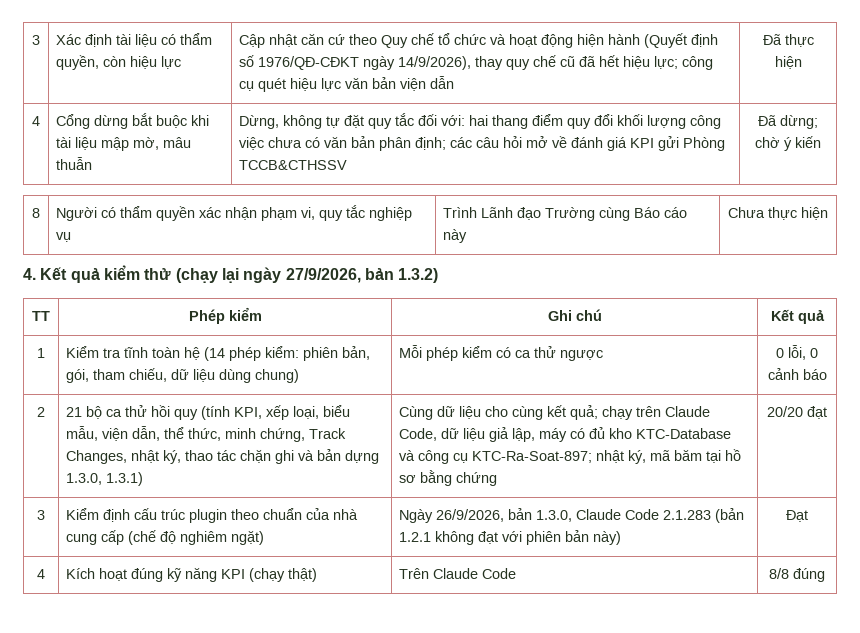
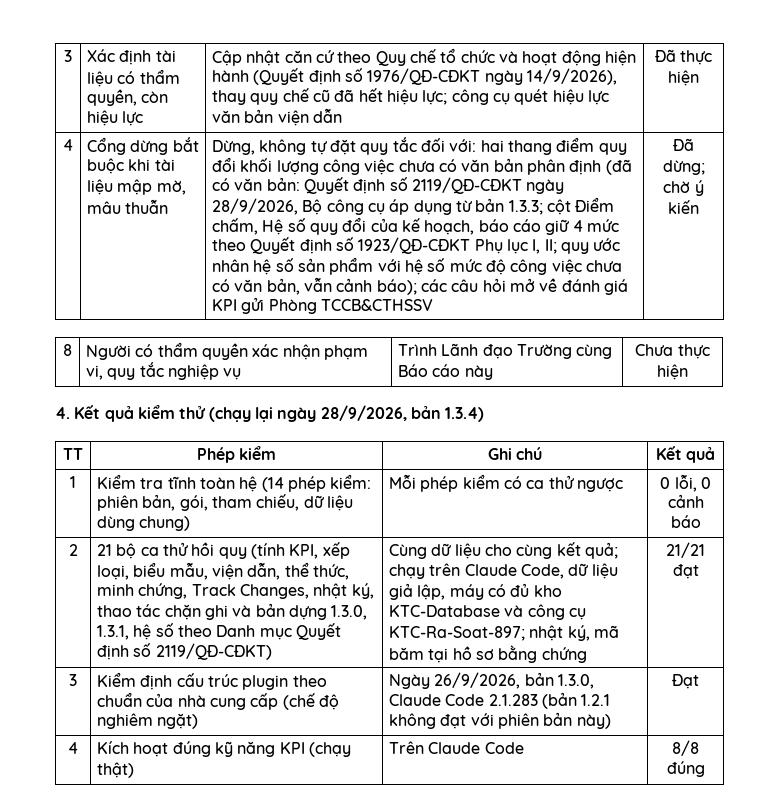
[415,137,447,150] định; -> [569,159,632,175] [212,177,565,194] [212,197,615,215] [212,217,619,235] [212,237,621,254] [212,257,622,275] [212,277,417,295] định (đã có văn bản: Quyết định số 2119/QĐ-CĐKT ngày 28/9/2026, Bộ công cụ áp dụng từ bản 1.3.3; cột Điểm chấm, Hệ số quy đổi của kế hoạch, báo cáo giữ 4 mức theo Quyết định số 1923/QĐ-CĐKT Phụ lục I, II; quy ước nhân hệ số sản phẩm với hệ số mức độ công việc chưa có văn bản, vẫn cảnh báo);
[285,268,439,283] 27/9/2026, bản 1.3.2) -> [320,405,485,422] 28/9/2026, bản 1.3.4)
[106,472,144,486] 1.3.1) -> [97,623,342,640] [97,643,272,660] 1.3.1, hệ số theo Danh mục Quyết định số 2119/QĐ-CĐKT)
[767,406,803,417] 20/20 -> [666,542,705,558] 21/21

